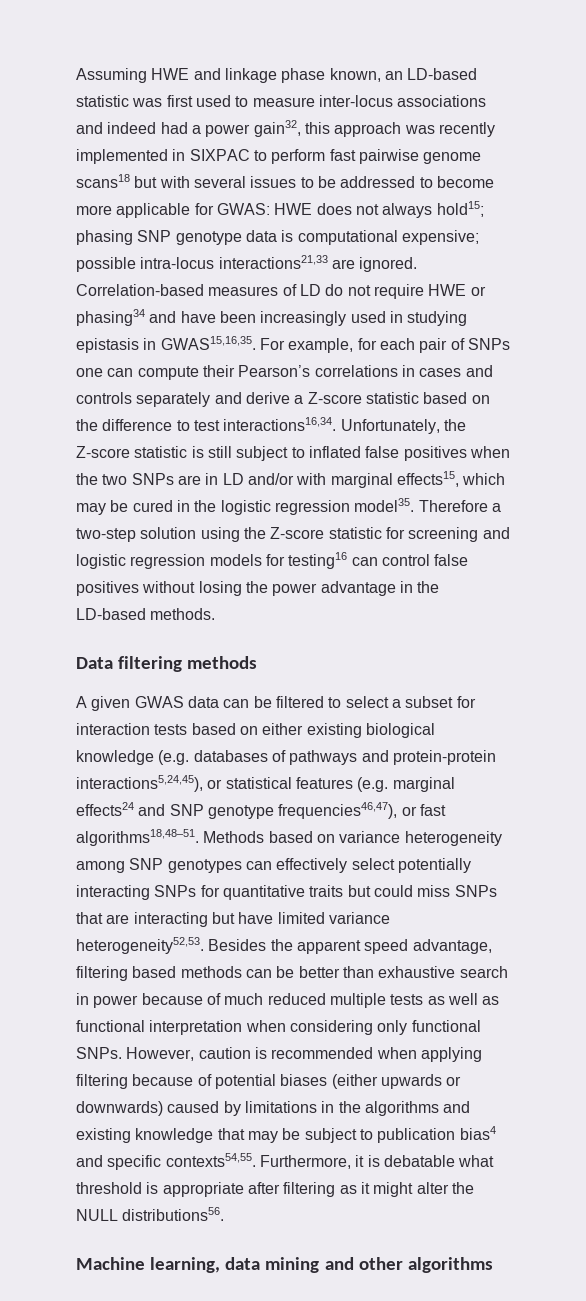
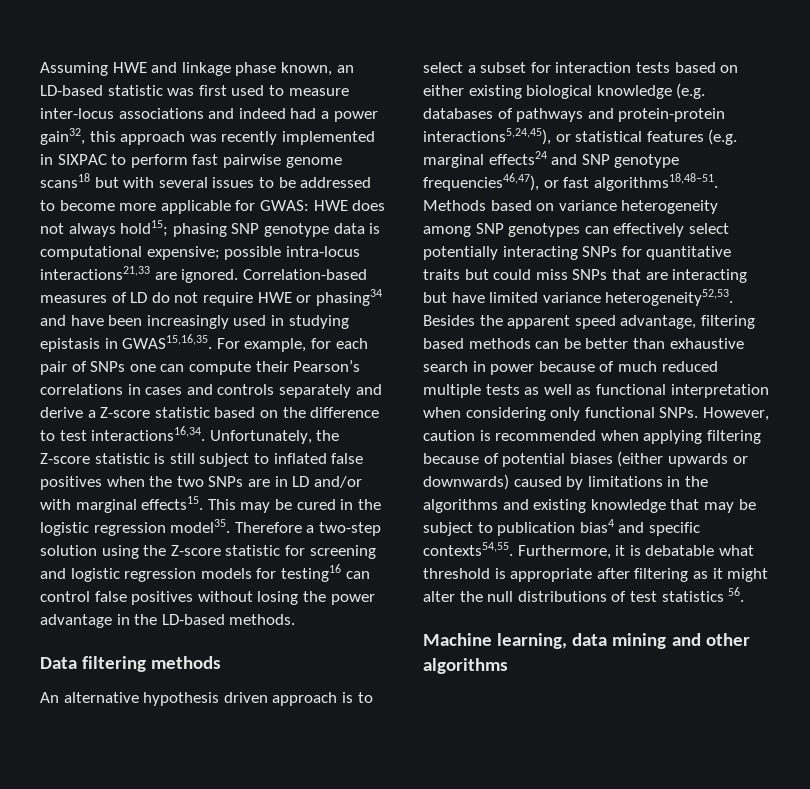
[396,471,506,487] effects15, which -> [141,496,236,510] effects15. This
[76,696,324,711] A given GWAS data can be filtered -> [40,692,353,706] An alternative hypothesis driven approach is
[76,1207,225,1221] NULL distributions56. -> [487,587,745,602] null distributions of test statistics 56.

